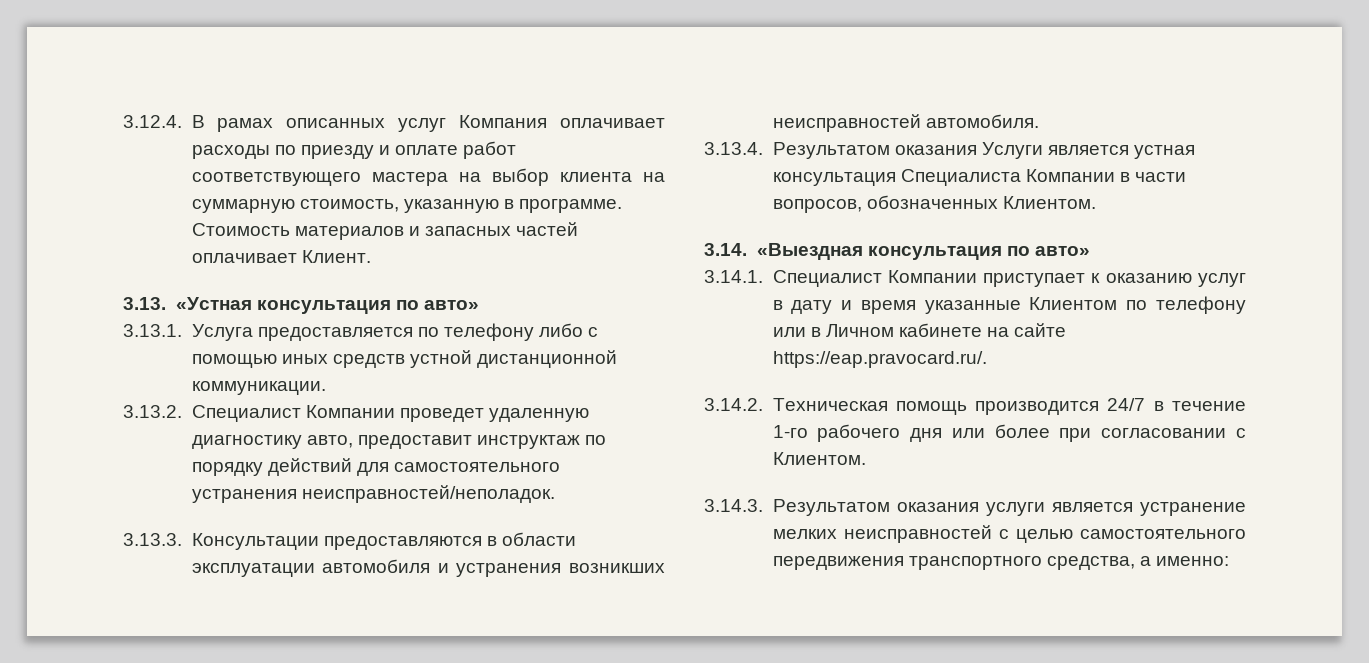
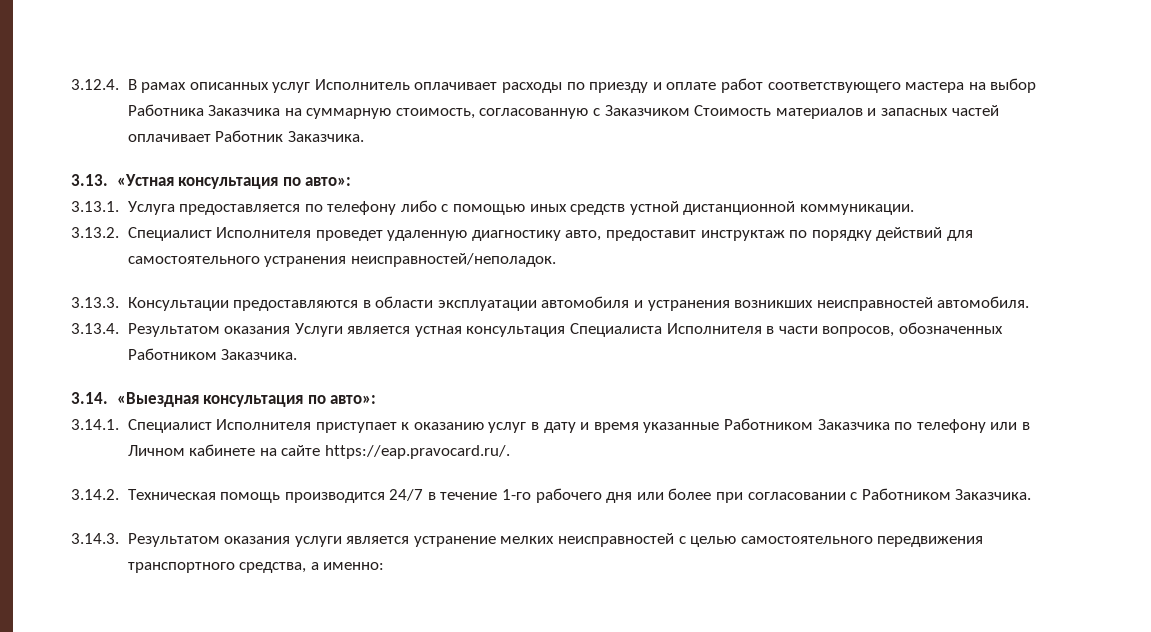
[459,115,548,128] Компания -> [314,79,410,90] Исполнитель
[559,172,632,182] клиента -> [127,104,281,116] Работника Заказчика
[403,199,623,213] указанную в программе. -> [479,105,690,119] согласованную с Заказчиком
[301,250,371,263] Клиент. -> [215,130,364,142] Работник Заказчика.
[423,300,479,310] авто» -> [305,177,352,186] авто»:
[305,405,395,418] Компании -> [216,227,312,238] Исполнителя
[1025,169,1115,182] Компании -> [666,323,762,334] Исполнителя
[1002,196,1096,209] Клиентом. -> [127,348,298,360] Работником Заказчика.
[1034,246,1090,256] авто» -> [330,395,377,404] авто»:
[887,270,977,283] Компании -> [216,419,312,430] Исполнителя
[1029,297,1118,310] Клиентом -> [723,418,890,430] Работником Заказчика
[772,452,866,465] Клиентом. -> [861,488,1032,500] Работником Заказчика.

